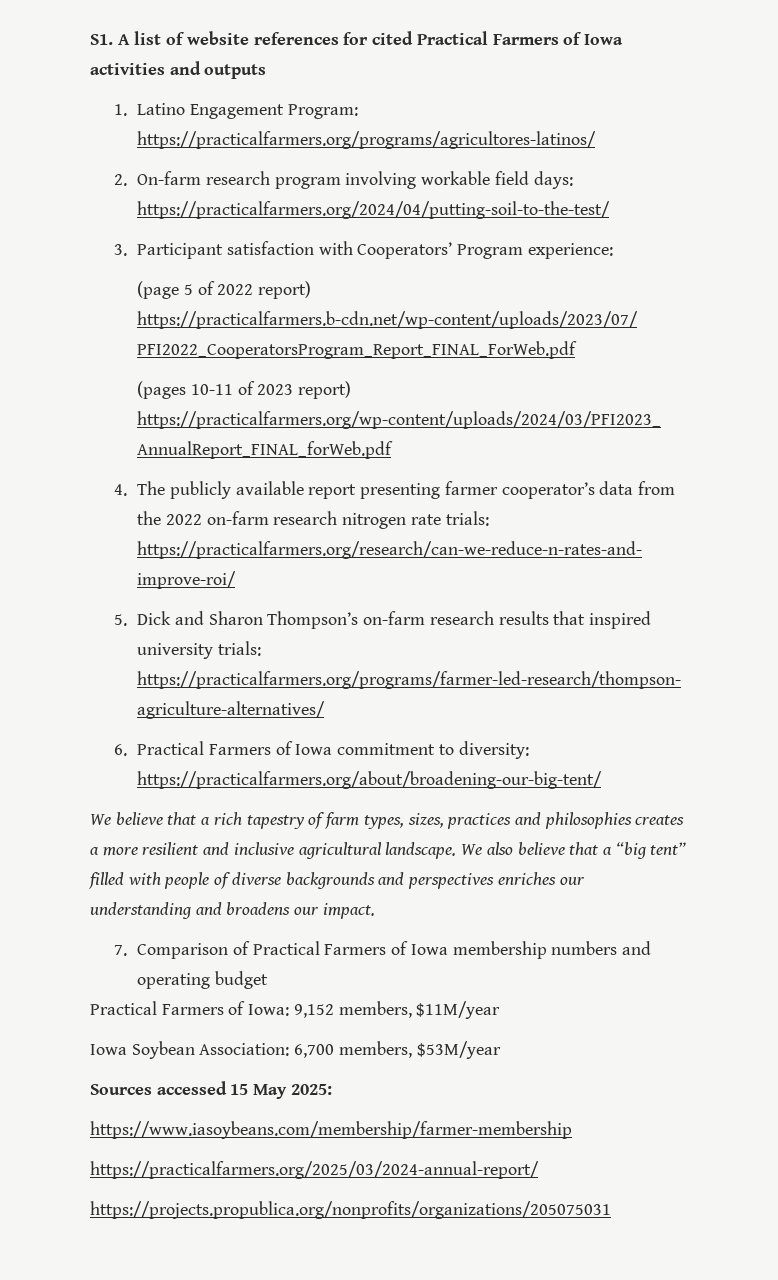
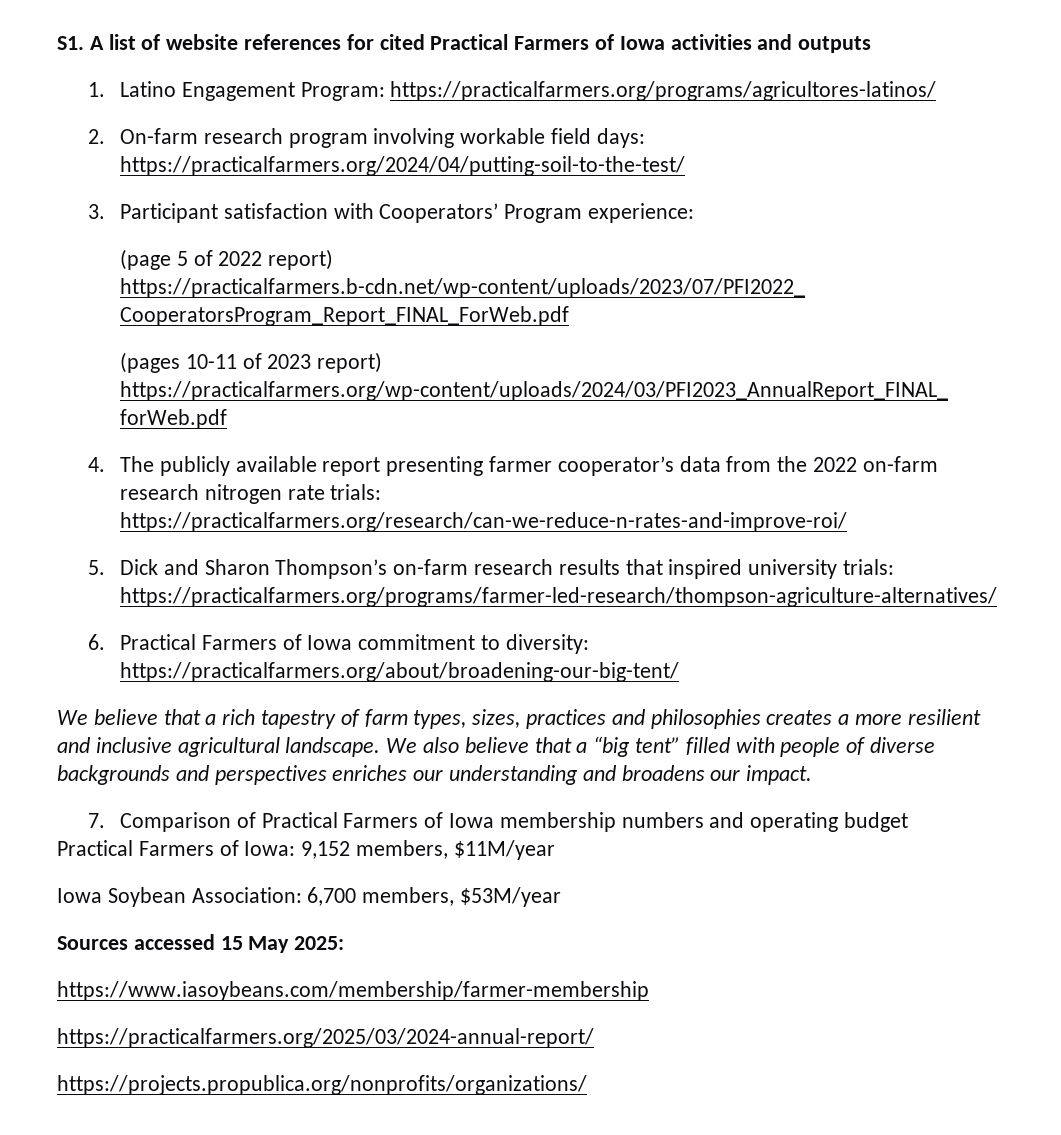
[90,1201,611,1219] https://projects.propublica.org/nonprofits/organizations/205075031 -> [57,1075,587,1095] https://projects.propublica.org/nonprofits/organizations/

